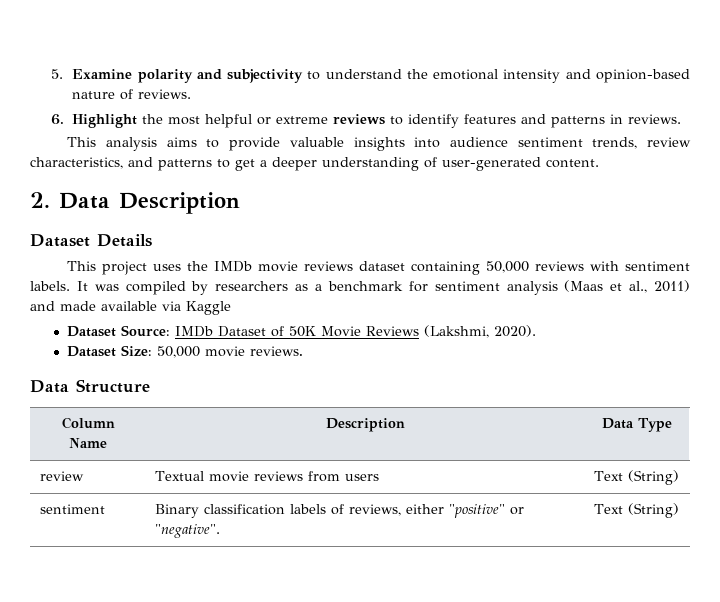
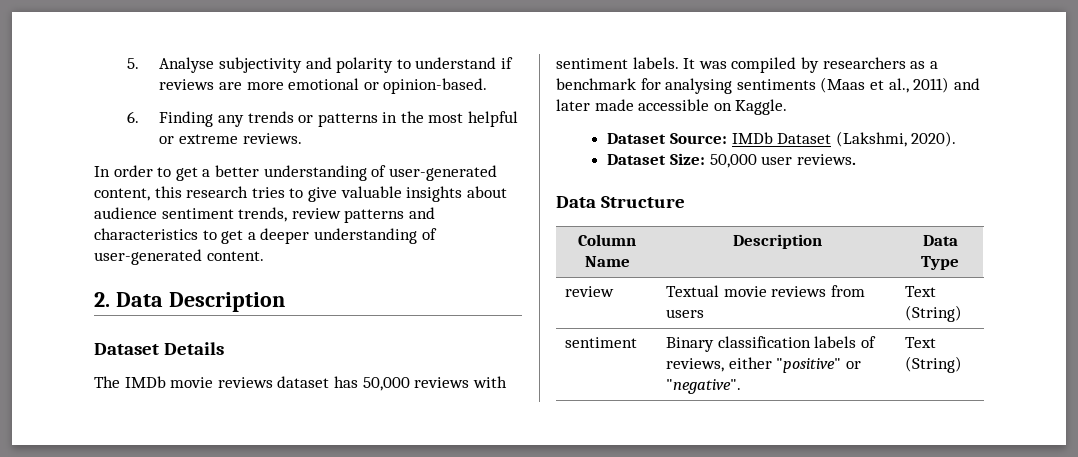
[72,69,690,83] [72,89,192,100] [51,114,138,128] Examine polarity and subjectivity to understand the emotional intensity and opinion-based nature of reviews. // 6. Highlight -> [159,57,513,73] [159,78,488,94] [126,111,398,127] Analyse subjectivity and polarity to understand if reviews are more emotional or opinion-based. // 6. Finding any trends or patterns in
[333,114,682,128] [67,137,281,151] reviews to identify features and patterns in reviews. // This analysis aims to provide -> [242,133,302,144] [94,165,497,181] [94,186,337,202] reviews. // In order to get a better understanding of user-generated content, this research tries to give
[414,137,441,148] into -> [466,186,507,198] about
[30,157,212,171] characteristics, and patterns -> [344,207,435,223] [94,228,198,240] patterns and characteristics
[67,261,209,275] This project uses the -> [94,376,120,388] The
[411,261,481,275] containing -> [333,376,358,388] has
[434,281,558,295] sentiment analysis -> [665,78,816,94] analysing sentiments
[60,301,231,315] made available via Kaggle -> [556,99,788,115] later made accessible on Kaggle.
[271,326,420,337] of 50K Movie Reviews -> (832, 138) none
[205,346,246,357] movie -> [761,156,793,165] user

